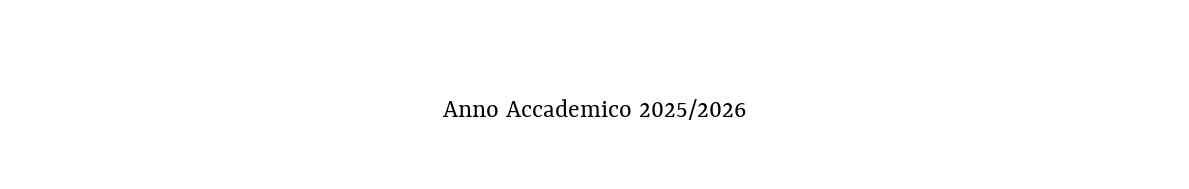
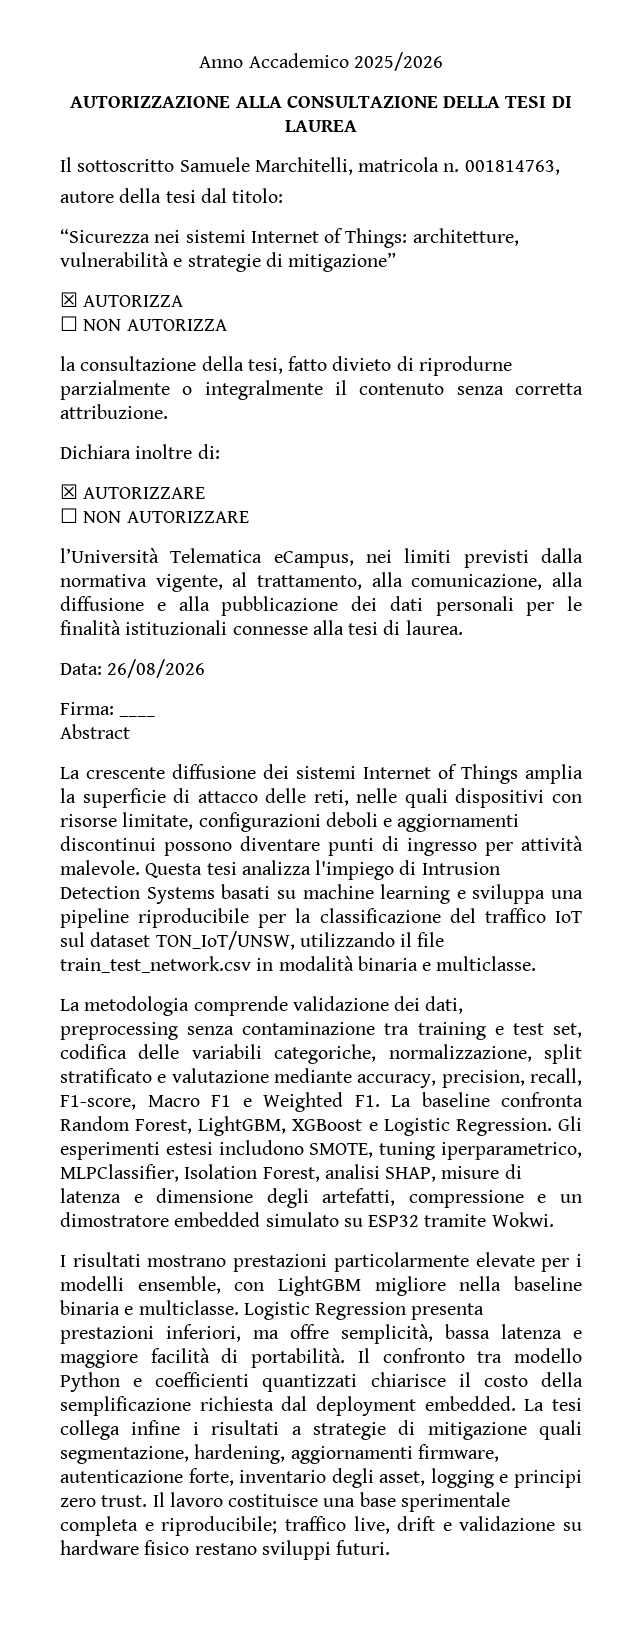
(747, 109) none -> [70,95,572,108] [285,120,357,132] [60,157,560,175] [60,188,284,203] [60,228,519,248] [60,252,397,272] [60,292,184,307] [60,316,227,331] [60,356,512,376] [60,380,583,400] [60,404,168,419] [60,444,220,459] [60,484,206,499] [60,508,249,523] [60,548,583,568] [60,572,584,592] [60,596,582,616] [60,620,463,635] [60,659,206,678] [60,702,114,715] [119,715,156,717] [60,724,130,739] [60,764,583,784] [60,788,582,808] [60,812,520,832] [60,836,583,856] [60,860,500,880] [60,884,583,904] [60,908,582,928] [60,931,445,950] [60,956,537,973] [60,996,464,1016] [60,1022,583,1040] [60,1044,582,1064] [60,1068,582,1088] [60,1092,583,1112] [60,1116,583,1136] [60,1140,582,1160] [60,1164,522,1182] [60,1188,582,1208] [60,1212,554,1227] [60,1252,582,1272] [60,1276,582,1296] [60,1300,485,1320] [60,1324,582,1344] [60,1348,582,1368] [60,1372,584,1392] [60,1396,582,1416] [60,1420,582,1440] [60,1444,499,1464] [60,1468,582,1488] [60,1492,510,1512] [60,1516,582,1536] [60,1540,391,1560] // AUTORIZZAZIONE ALLA CONSULTAZIONE DELLA TESI DI LAUREA // Il sottoscritto Samuele Marchitelli, matricola n. 001814763, // autore della tesi dal titolo: // “Sicurezza nei sistemi Internet of Things: architetture, vulnerabilità e strategie di mitigazione” // ☒ AUTORIZZA // ☐ NON AUTORIZZA // la consultazione della tesi, fatto divieto di riprodurne parzialmente o integralmente il contenuto senza corretta attribuzione. // Dichiara inoltre di: // ☒ AUTORIZZARE // ☐ NON AUTORIZZARE // l’Università Telematica eCampus, nei limiti previsti dalla normativa vigente, al trattamento, alla comunicazione, alla diffusione e alla pubblicazione dei dati personali per le finalità istituzionali connesse alla tesi di laurea. // Data: 26/08/2026 // Firma: ____ // Abstract // La crescente diffusione dei sistemi Internet of Things amplia la superficie di attacco delle reti, nelle quali dispositivi con risorse limitate, configurazioni deboli e aggiornamenti discontinui possono diventare punti di ingresso per attività malevole. Questa tesi analizza l'impiego di Intrusion Detection Systems basati su machine learning e sviluppa una pipeline riproducibile per la classificazione del traffico IoT sul dataset TON_IoT/UNSW, utilizzando il file train_test_network.csv in modalità binaria e multiclasse. // La metodologia comprende validazione dei dati, preprocessing senza contaminazione tra training e test set, codifica delle variabili categoriche, normalizzazione, split stratificato e valutazione mediante accuracy, precision, recall, F1-score, Macro F1 e Weighted F1. La baseline confronta Random Forest, LightGBM, XGBoost e Logistic Regression. Gli esperimenti estesi includono SMOTE, tuning iperparametrico, MLPClassifier, Isolation Forest, analisi SHAP, misure di latenza e dimensione degli artefatti, compressione e un dimostratore embedded simulato su ESP32 tramite Wokwi. // I risultati mostrano prestazioni particolarmente elevate per i modelli ensemble, con LightGBM migliore nella baseline binaria e multiclasse. Logistic Regression presenta prestazioni inferiori, ma offre semplicità, bassa latenza e maggiore facilità di portabilità. Il confronto tra modello Python e coefficienti quantizzati chiarisce il costo della semplificazione richiesta dal deployment embedded. La tesi collega infine i risultati a strategie di mitigazione quali segmentazione, hardening, aggiornamenti firmware, autenticazione forte, inventario degli asset, logging e principi zero trust. Il lavoro costituisce una base sperimentale completa e riproducibile; traffico live, drift e validazione su hardware fisico restano sviluppi futuri.

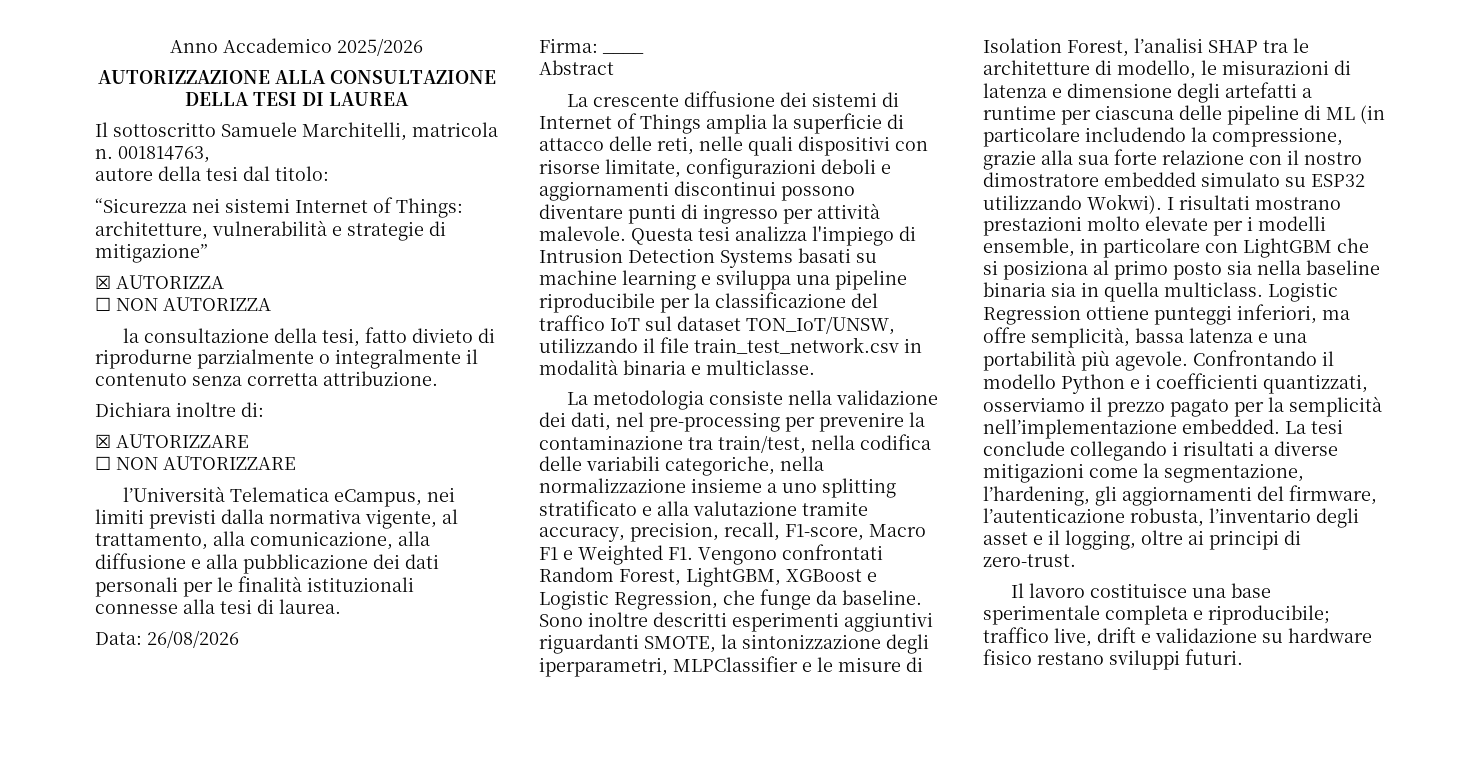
(356, 772) none -> [881,92,899,107] di
[193,996,288,1016] comprende -> [708,390,832,405] consiste nella
[60,1022,583,1040] [60,1044,582,1064] [60,1068,352,1083] preprocessing senza contaminazione tra training e test set, codifica delle variabili categoriche, normalizzazione, split stratificato e valutazione mediante -> [616,412,925,432] [539,434,931,454] [539,456,824,476] [539,478,896,498] [539,500,868,516] nel pre-processing per prevenire la contaminazione tra train/test, nella codifica delle variabili categoriche, nella normalizzazione insieme a uno splitting stratificato e alla valutazione tramite
[391,1092,583,1107] La baseline confronta -> [698,544,883,565] Vengono confrontati
[455,1116,583,1136] [60,1140,582,1160] [60,1164,500,1182] Regression. Gli esperimenti estesi includono SMOTE, tuning iperparametrico, MLPClassifier, Isolation Forest, analisi SHAP, misure -> [614,589,922,610] [539,612,933,632] [539,634,929,654] [539,656,923,677] [983,38,1309,57] [983,60,1329,79] Regression, che funge da baseline. Sono inoltre descritti esperimenti aggiuntivi riguardanti SMOTE, la sintonizzazione degli iperparametri, MLPClassifier e le misure di Isolation Forest, l’analisi SHAP tra le architetture di modello, le misurazioni
[322,1188,582,1208] artefatti, compressione e un -> [1225,82,1312,98] [983,105,1385,125] [983,127,1343,147] [983,149,1362,170] artefatti a runtime per ciascuna delle pipeline di ML (in particolare includendo la compressione, grazie alla sua forte relazione con il nostro
[424,1212,554,1227] tramite Wokwi. // -> [983,194,1162,214] utilizzando Wokwi).
[333,1252,469,1272] particolarmente -> [1087,216,1140,231] molto
[234,1276,582,1296] [60,1300,485,1320] [60,1326,154,1344] con LightGBM migliore nella baseline binaria e multiclasse. Logistic Regression presenta prestazioni -> [1080,238,1369,258] [983,260,1380,280] [983,282,1338,302] [983,305,1232,325] in particolare con LightGBM che si posiziona al primo posto sia nella baseline binaria sia in quella multiclass. Logistic Regression ottiene punteggi
[60,1348,582,1368] [60,1372,584,1392] [60,1396,416,1416] maggiore facilità di portabilità. Il confronto tra modello Python e coefficienti quantizzati chiarisce il costo della semplificazione richiesta dal deployment -> [1273,333,1307,343] [983,350,1334,371] [983,373,1368,394] [983,396,1382,417] [983,419,1177,439] una portabilità più agevole. Confrontando il modello Python e i coefficienti quantizzati, osserviamo il prezzo pagato per la semplicità nell’implementazione
[60,1420,181,1440] collega infine -> [983,441,1167,461] conclude collegando
[312,1420,582,1440] [60,1444,499,1464] [60,1468,582,1488] [60,1495,148,1507] strategie di mitigazione quali segmentazione, hardening, aggiornamenti firmware, autenticazione forte, inventario degli asset, logging e principi zero trust. -> [1274,441,1338,456] [983,463,1304,483] [983,485,1377,506] [983,508,1359,528] [983,530,1301,550] [983,554,1076,567] diverse mitigazioni come la segmentazione, l’hardening, gli aggiornamenti del firmware, l’autenticazione robusta, l’inventario degli asset e il logging, oltre ai principi di zero-trust. //

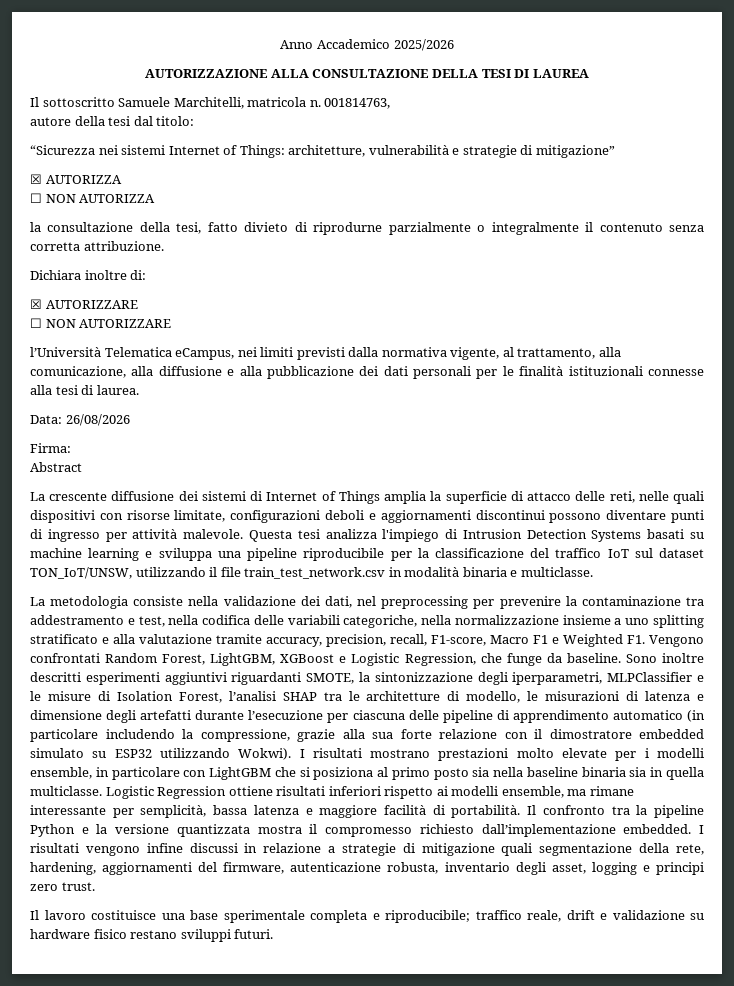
[602,53,644,54] ____ -> (71, 448) none
[649,412,780,432] pre-processing -> [381,596,469,609] preprocessing
[718,435,806,454] train/test, -> [30,615,165,627] addestramento e test,
[1302,88,1312,98] [983,105,1056,120] a runtime -> [195,710,324,720] durante l’esecuzione
[1326,107,1355,120] ML -> [512,710,683,723] apprendimento automatico
[1304,152,1362,165] nostro -> (542, 734) none
[1164,282,1263,297] multiclass. -> [30,786,102,796] multiclasse.
[1154,304,1350,325] [983,327,1307,348] [983,350,1334,371] [983,373,1368,394] [983,396,1382,417] [983,419,1343,439] [983,441,1338,461] [983,463,1304,483] [983,485,1377,506] [983,508,1359,528] [983,530,1301,550] [983,554,1076,567] punteggi inferiori, ma offre semplicità, bassa latenza e una portabilità più agevole. Confrontando il modello Python e i coefficienti quantizzati, osserviamo il prezzo pagato per la semplicità nell’implementazione embedded. La tesi conclude collegando i risultati a diverse mitigazioni come la segmentazione, l’hardening, gli aggiornamenti del firmware, l’autenticazione robusta, l’inventario degli asset e il logging, oltre ai principi di zero-trust. -> [276,786,634,799] [30,805,704,818] [30,824,705,837] [30,843,704,856] [30,862,704,875] [30,882,95,891] risultati inferiori rispetto ai modelli ensemble, ma rimane interessante per semplicità, bassa latenza e maggiore facilità di portabilità. Il confronto tra la pipeline Python e la versione quantizzata mostra il compromesso richiesto dall’implementazione embedded. I risultati vengono infine discussi in relazione a strategie di mitigazione quali segmentazione della rete, hardening, aggiornamenti del firmware, autenticazione robusta, inventario degli asset, logging e principi zero trust.
[1054,628,1092,647] live, -> [527,910,561,922] reale,

